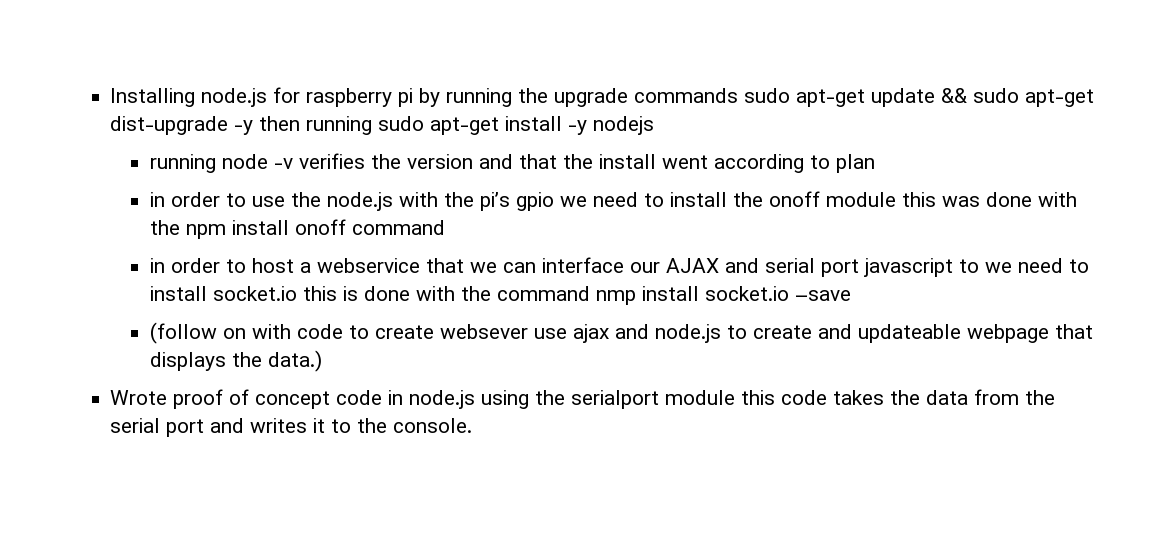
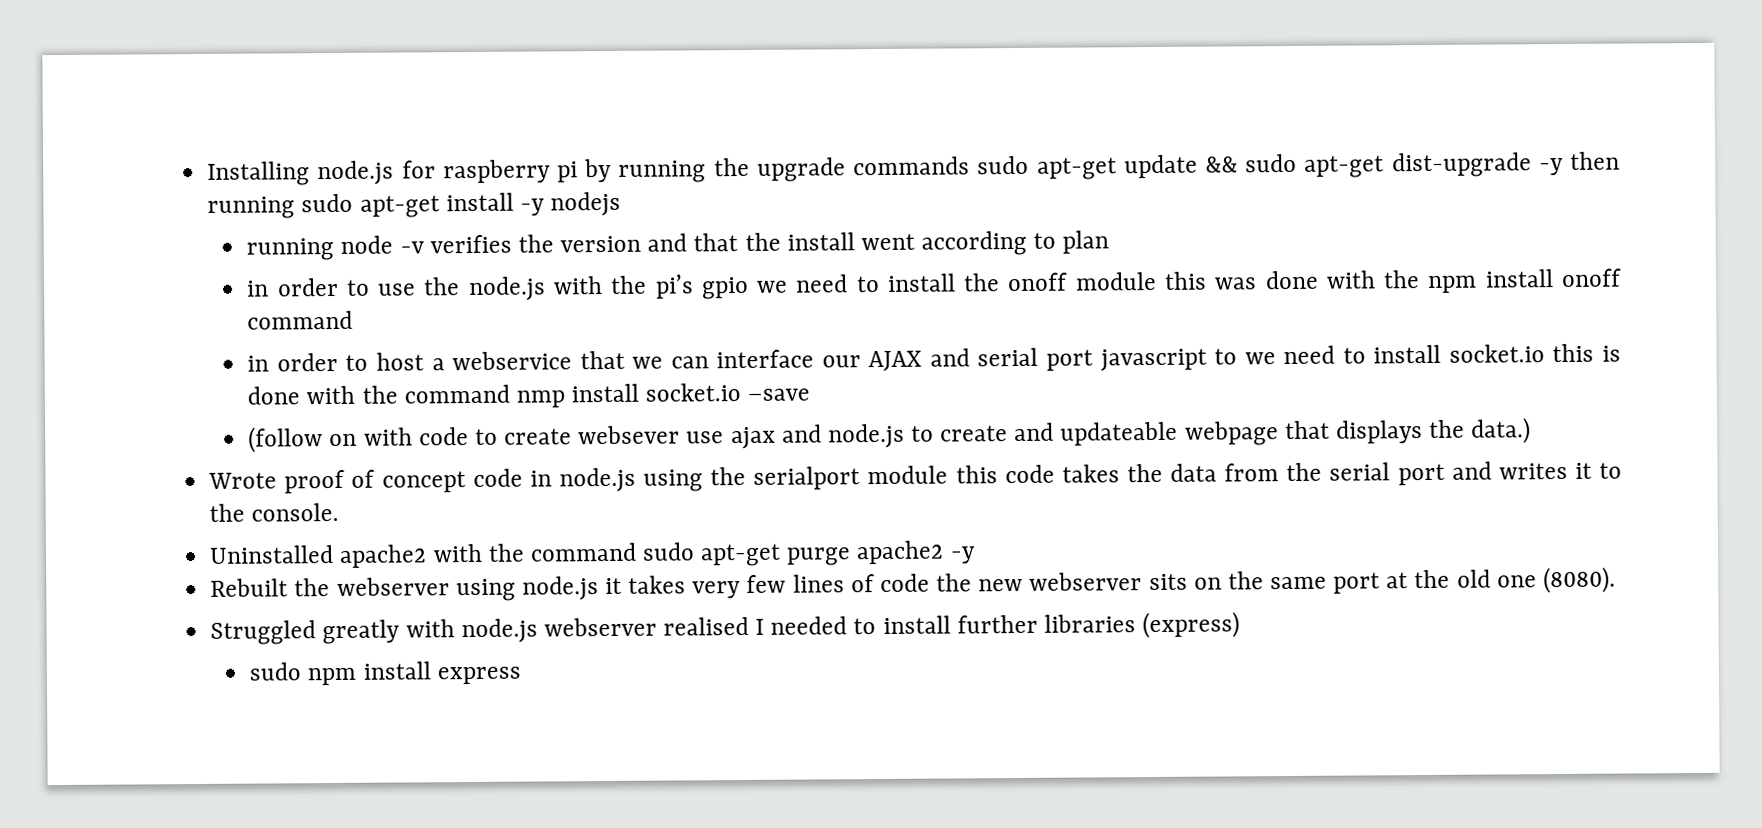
(473, 425) none -> [209,540,976,568] [210,566,1616,602] [210,611,1241,645] [249,661,521,686] // Uninstalled apache2 with the command sudo apt-get purge apache2 -y // Rebuilt the webserver using node.js it takes very few lines of code the new webserver sits on the same port at the old one (8080). // Struggled greatly with node.js webserver realised I needed to install further libraries (express) // sudo npm install express

